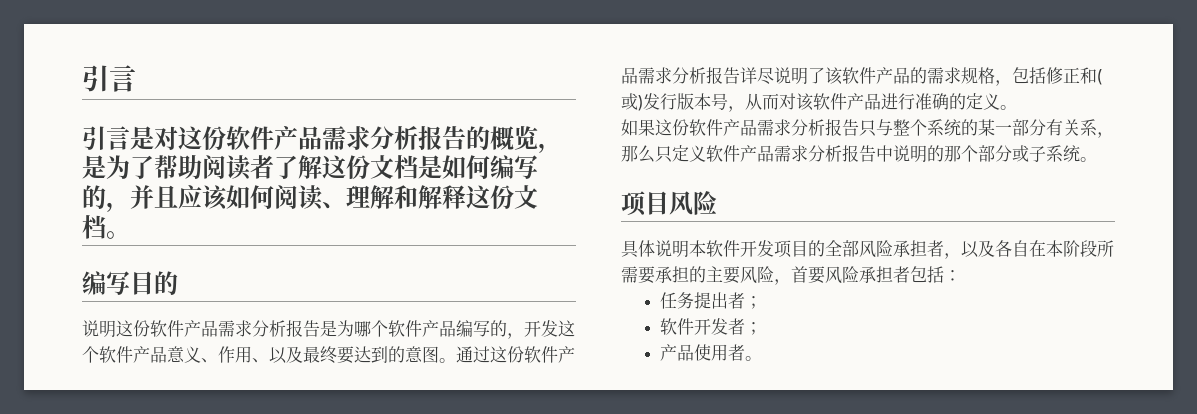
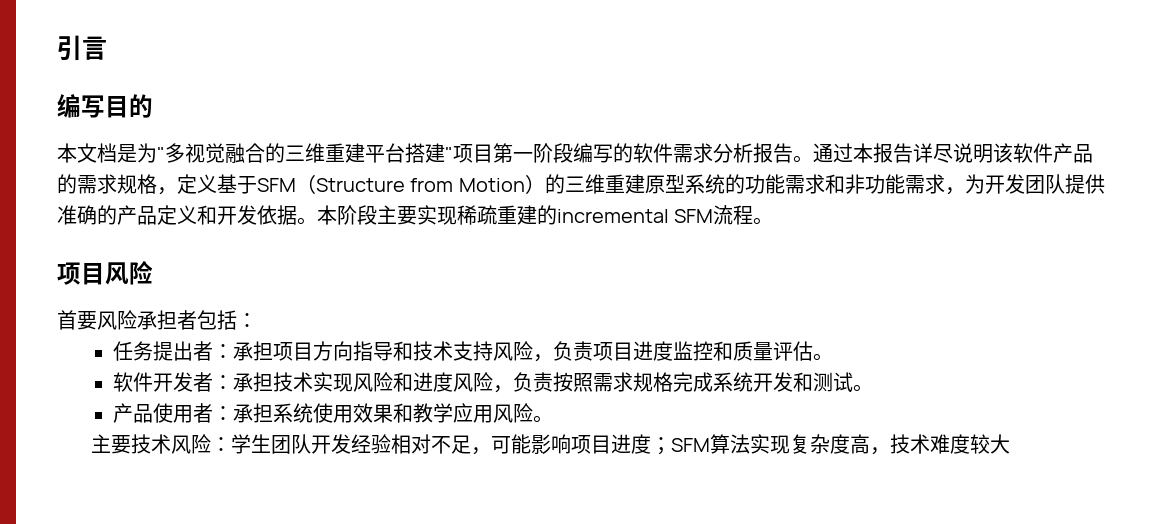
[82,125,562,153] [82,155,538,180] [82,185,538,212] [82,215,130,239] [82,271,178,295] [82,320,575,339] [82,346,575,364] [621,67,706,84] 引言是对这份软件产品需求分析报告的概览，是为了帮助阅读者了解这份文档是如何编写的，并且应该如何阅读、理解和解释这份文档。 // 编写目的 // 说明这份软件产品需求分析报告是为哪个软件产品编写的，开发这个软件产品意义、作用、以及最终要达到的意图。通过这份软件产品需求分析 -> [57,94,153,118] [57,143,873,163] 编写目的 // 本文档是为"多视觉融合的三维重建平台搭建"项目第一阶段编写的软件需求分析报告。通过本
[808,67,825,84] 了 -> (993, 153) none
[1012,67,1102,85] [621,93,1017,112] [621,119,1114,138] [621,145,1097,163] [621,191,717,216] [621,240,1114,259] [621,266,791,285] 包括修正和(或)发行版本号，从而对该软件产品进行准确的定义。 // 如果这份软件产品需求分析报告只与整个系统的某一部分有关系，那么只定义软件产品需求分析报告中说明的那个部分或子系统。 // 项目风险 // 具体说明本软件开发项目的全部风险承担者，以及各自在本阶段所需要承担的主要风险， -> [177,174,1105,195] [57,205,774,225] [57,261,153,285] 定义基于SFM（Structure from Motion）的三维重建原型系统的功能需求和非功能需求，为开发团队提供准确的产品定义和开发依据。本阶段主要实现稀疏重建的incremental SFM流程。 // 项目风险 //
[744,296,762,309] [659,318,762,335] [659,344,762,361] ； // 软件开发者； // 产品使用者。 -> [212,341,833,362] [112,372,873,393] [112,403,553,423] [90,434,1010,455] ：承担项目方向指导和技术支持风险，负责项目进度监控和质量评估。 // 软件开发者：承担技术实现风险和进度风险，负责按照需求规格完成系统开发和测试。 // 产品使用者：承担系统使用效果和教学应用风险。 // 主要技术风险：学生团队开发经验相对不足，可能影响项目进度；SFM算法实现复杂度高，技术难度较大

